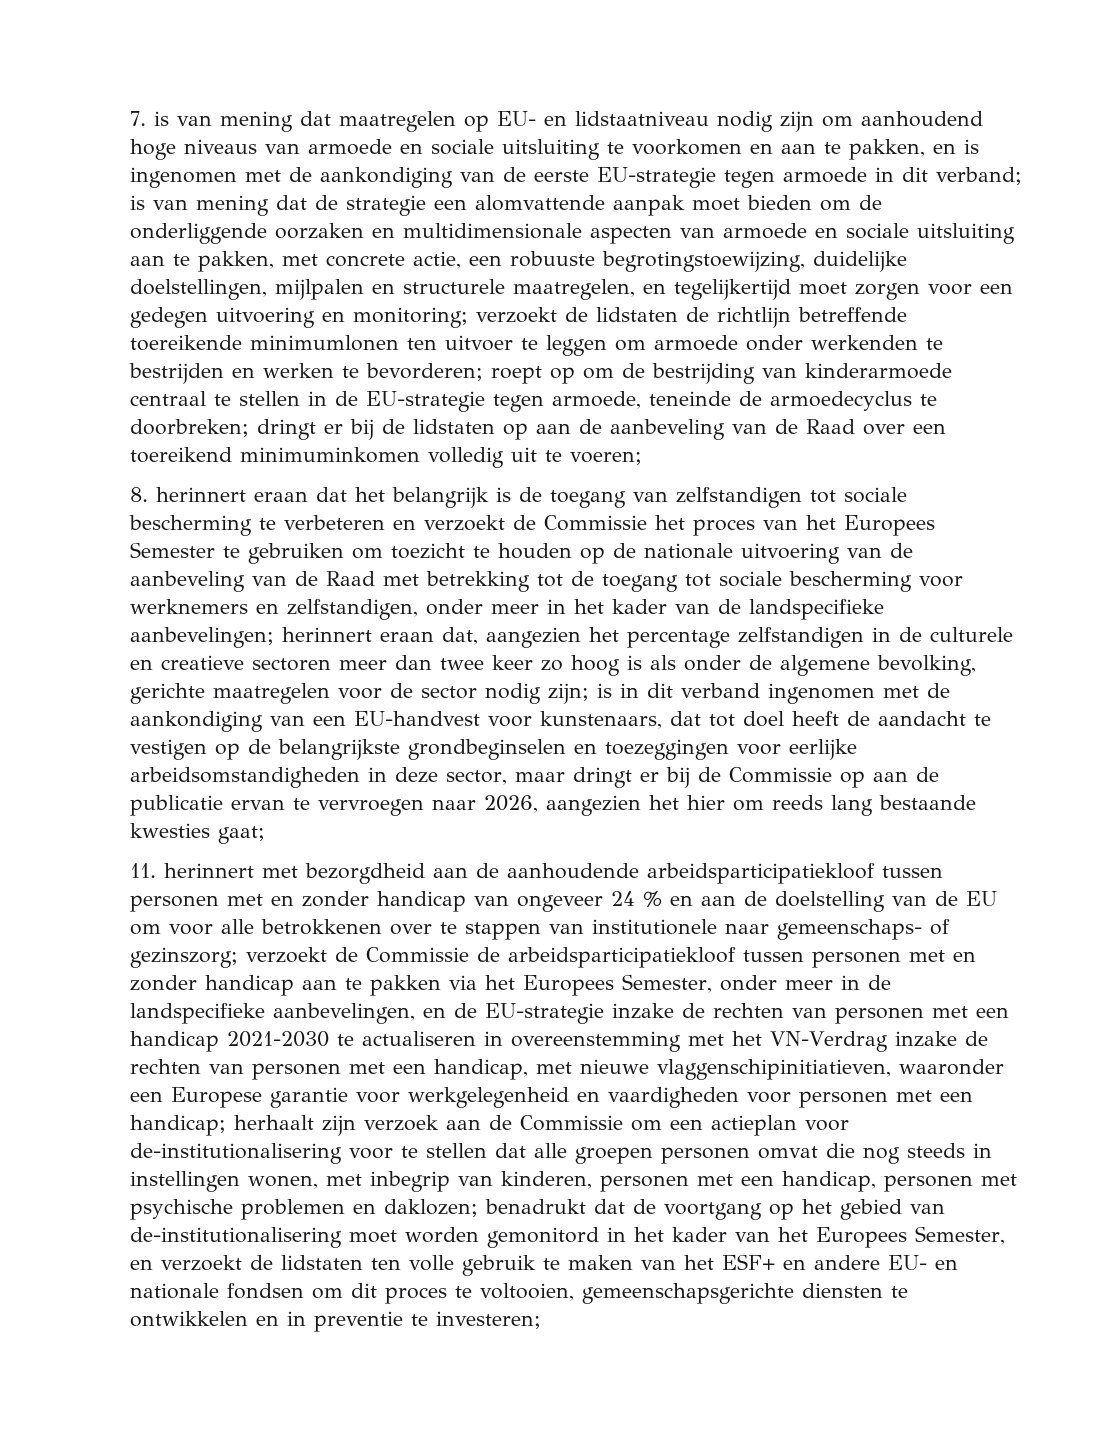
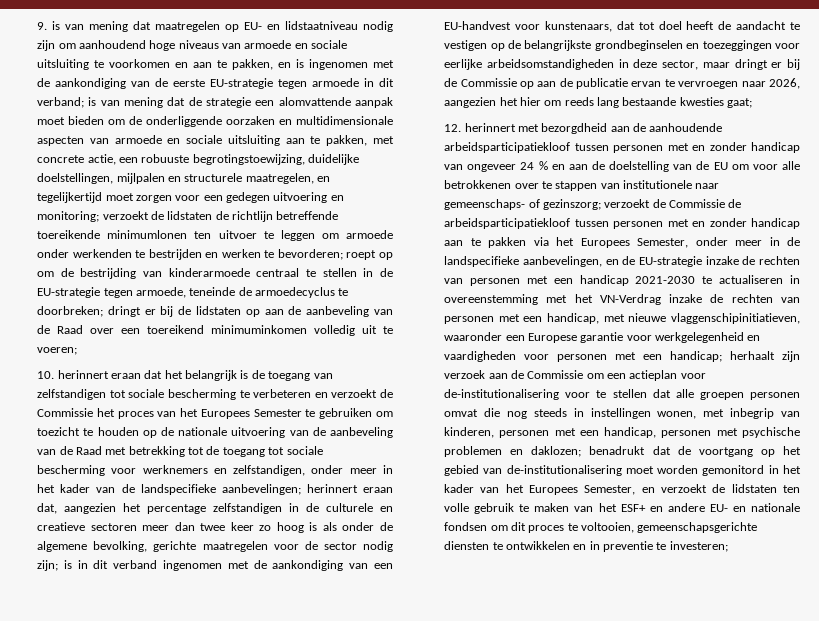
[130,111,147,126] 7. -> [37,22,48,30] 9.
[130,487,149,502] 8. -> [37,371,55,379] 10.
[130,863,157,878] 11. -> [444,124,462,132] 12.

